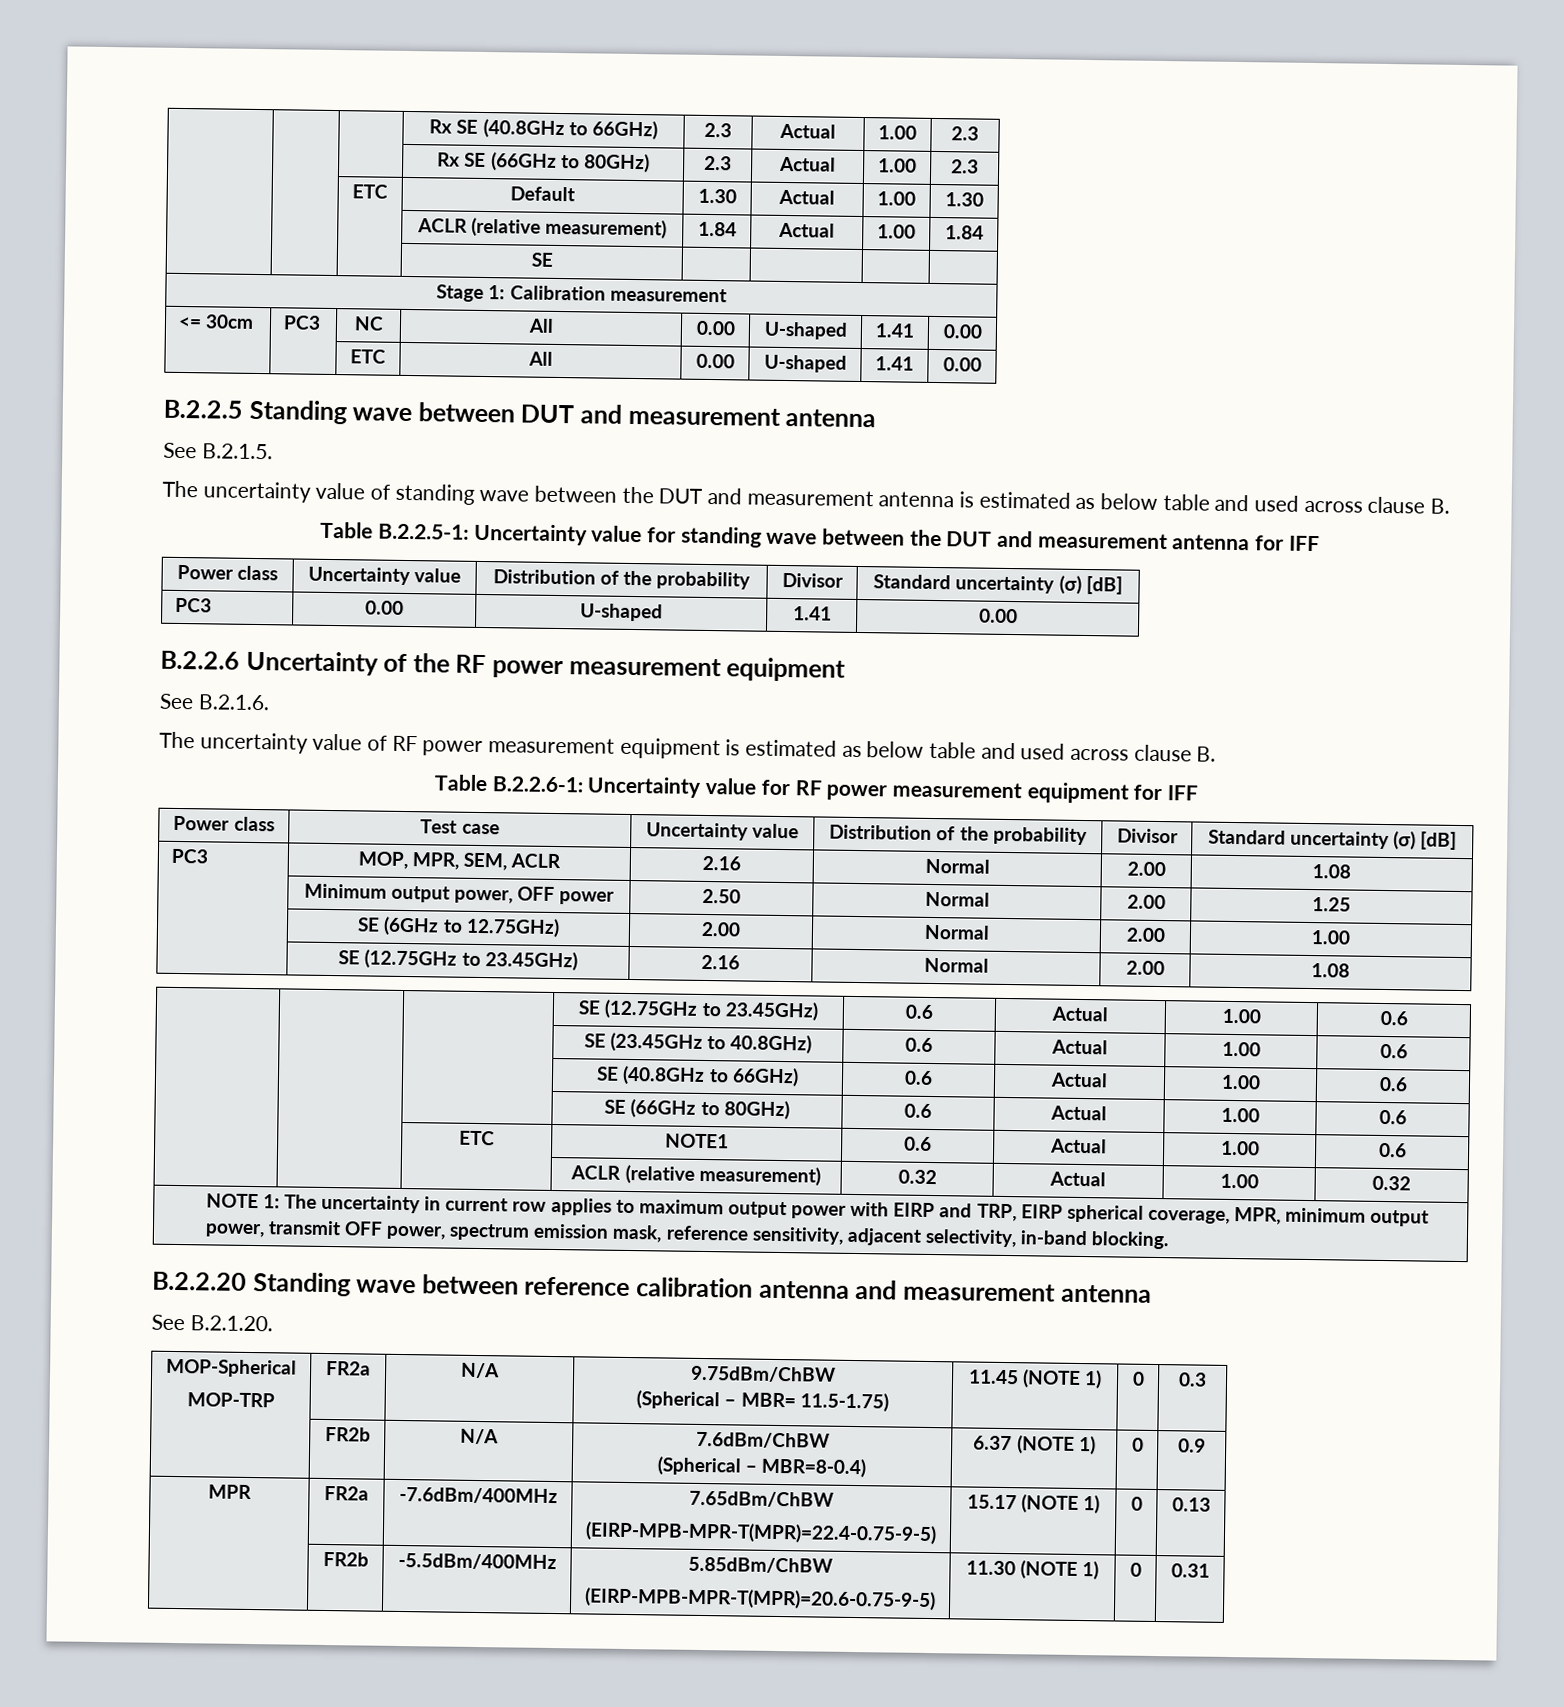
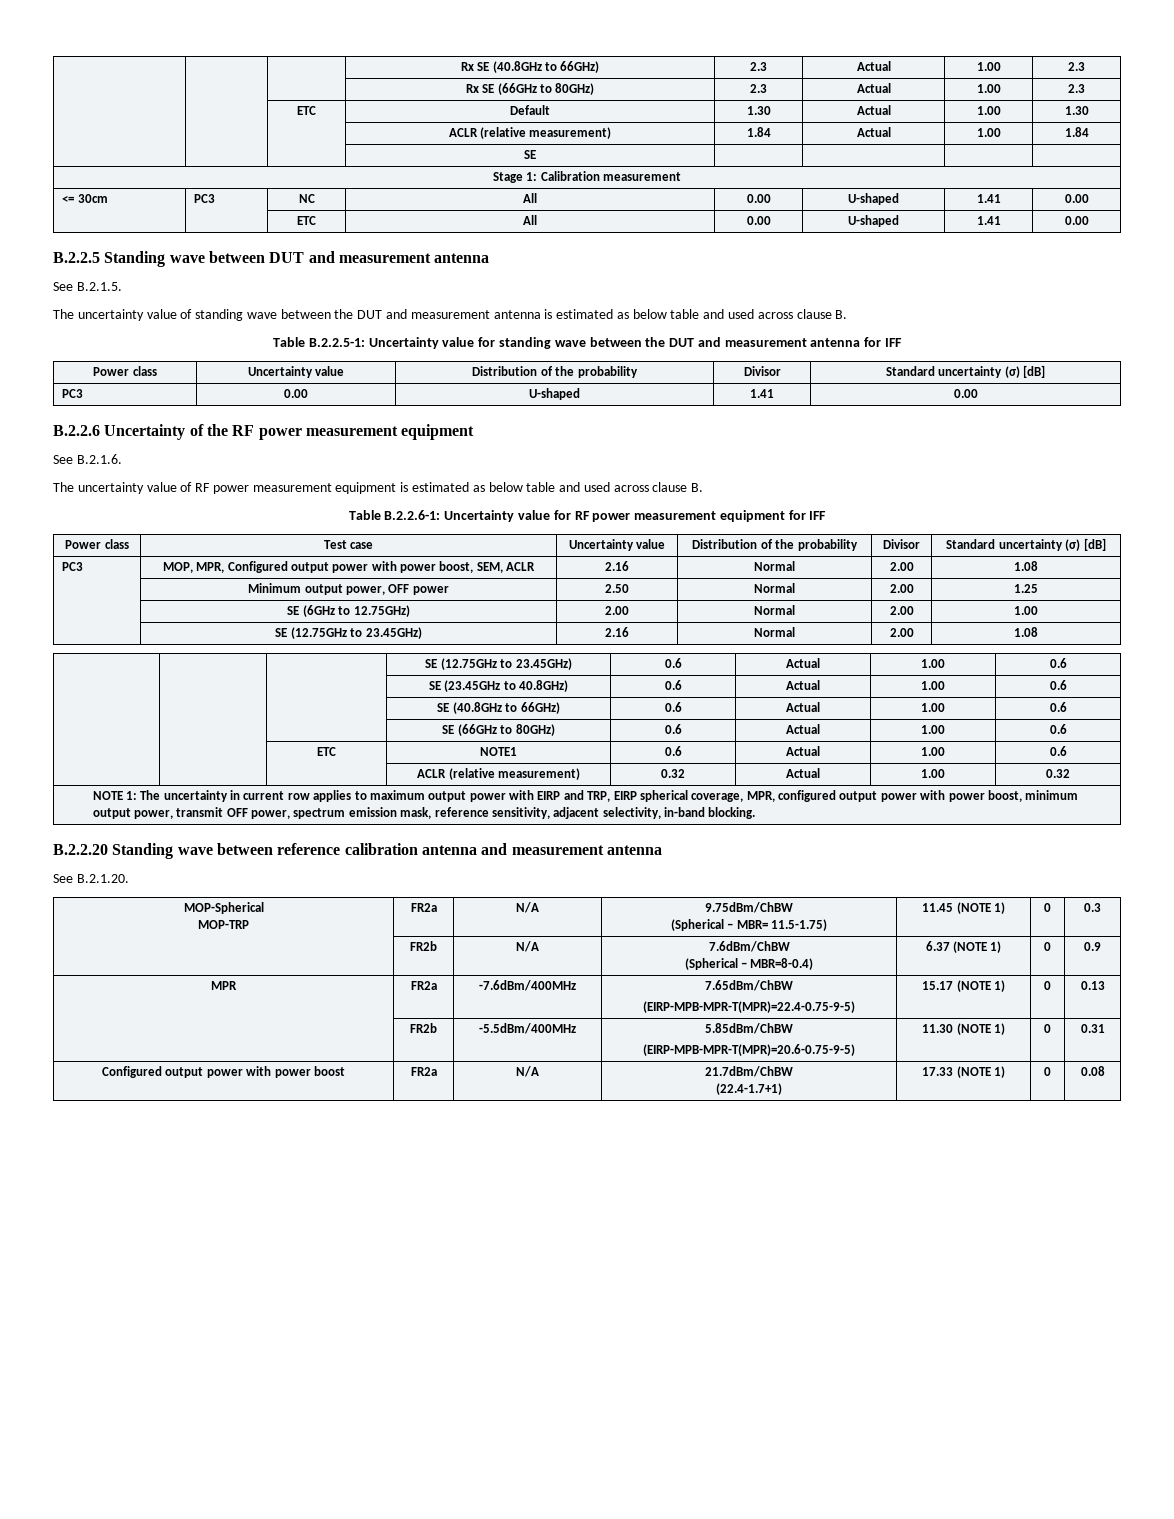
(459, 861) none -> [227,561,474,573] Configured output power with power boost,
(1282, 1216) none -> [778,790,1022,802] configured output power with power boost,
(1210, 1570) none -> [102,1066,345,1078] [410,1067,437,1076] [516,1066,539,1077] [705,1066,793,1077] [716,1083,782,1095] [922,1066,1005,1078] [1044,1067,1051,1076] [1080,1066,1105,1076] // Configured output power with power boost | FR2a | N/A | 21.7dBm/ChBW // (22.4-1.7+1) | 17.33 (NOTE 1) | 0 | 0.08

